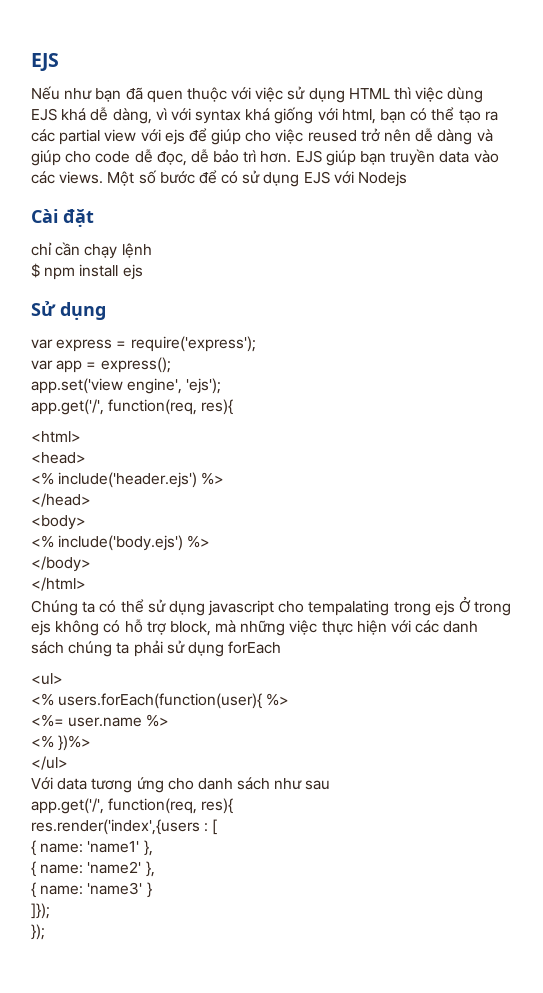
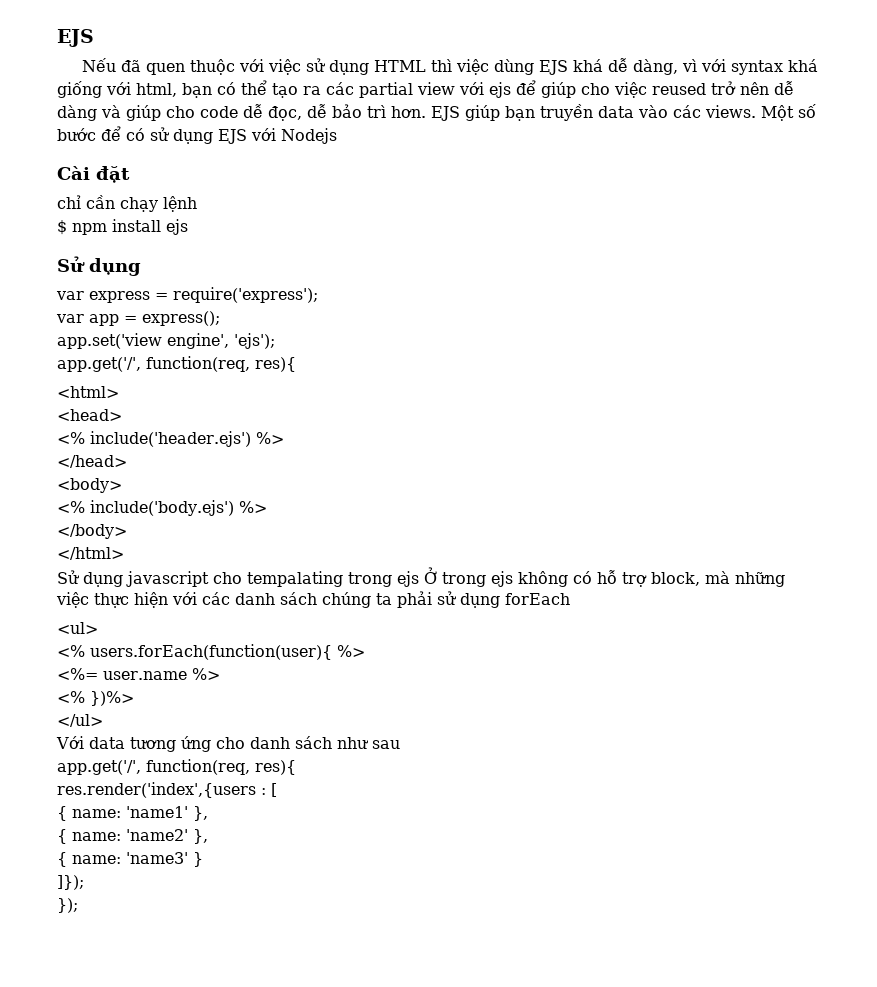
[64,88,122,102] như bạn -> (117, 65) none
[31,599,166,616] Chúng ta có thể sử -> [57,570,80,584] Sử

